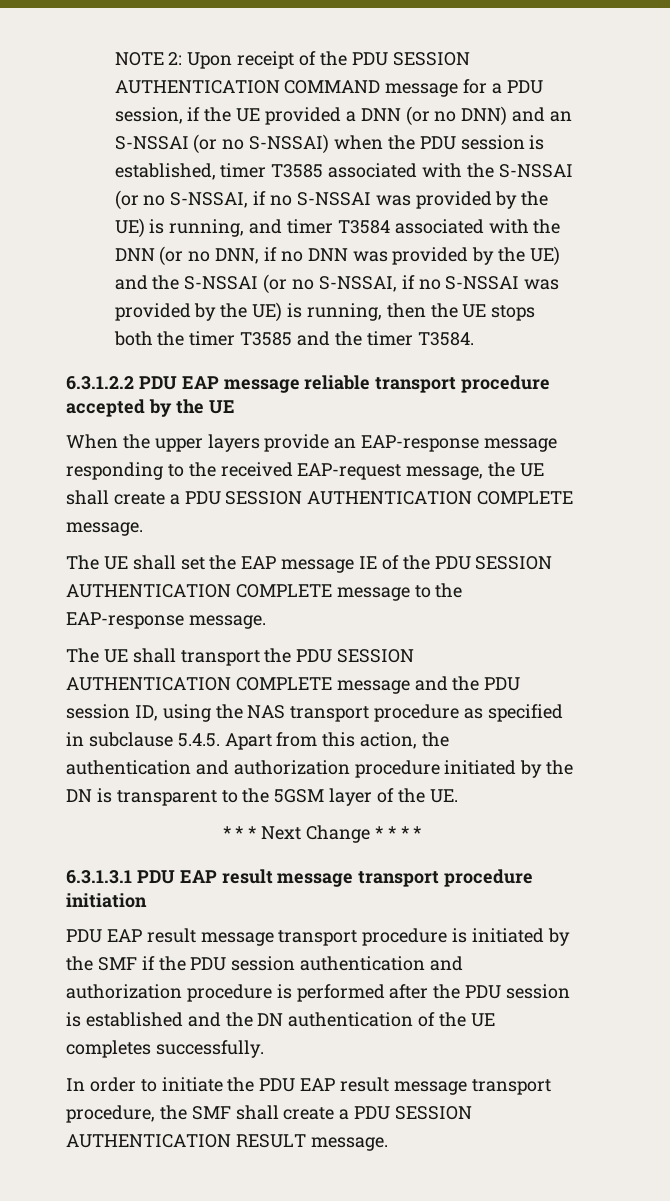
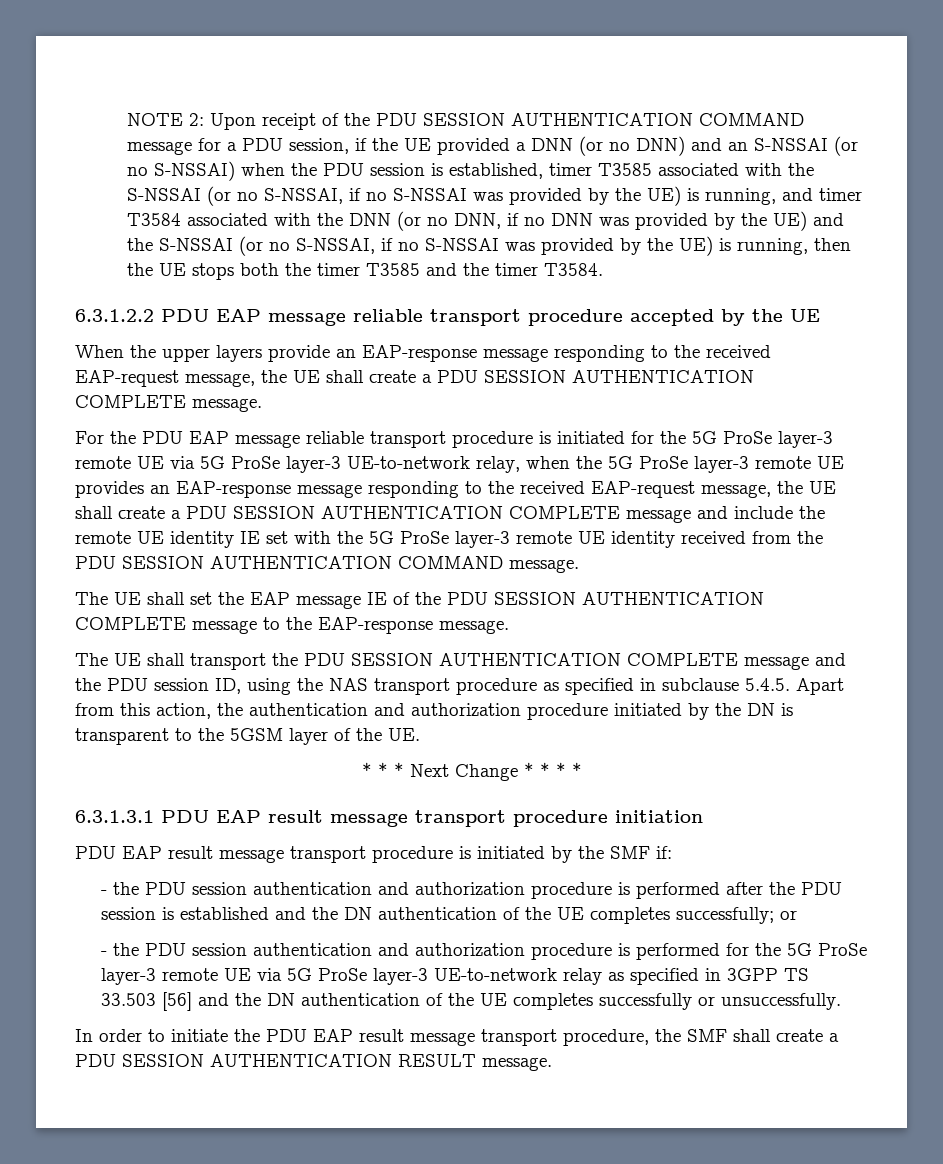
(143, 529) none -> [75,431,833,448] [75,456,844,473] [75,481,836,498] [75,506,825,523] [75,531,823,548] [75,556,579,573] // For the PDU EAP message reliable transport procedure is initiated for the 5G ProSe layer-3 remote UE via 5G ProSe layer-3 UE-to-network relay, when the 5G ProSe layer-3 remote UE provides an EAP-response message responding to the received EAP-request message, the UE shall create a PDU SESSION AUTHENTICATION COMPLETE message and include the remote UE identity IE set with the 5G ProSe layer-3 remote UE identity received from the PDU SESSION AUTHENTICATION COMMAND message.
[141,956,155,970] if -> [656,846,672,859] [101,890,108,895] if: // -
[155,1040,264,1058] successfully. -> [676,907,798,924] [101,943,868,960] [101,968,810,985] [101,992,842,1011] successfully; or // - the PDU session authentication and authorization procedure is performed for the 5G ProSe layer-3 remote UE via 5G ProSe layer-3 UE-to-network relay as specified in 3GPP TS 33.503 [56] and the DN authentication of the UE completes successfully or unsuccessfully.

